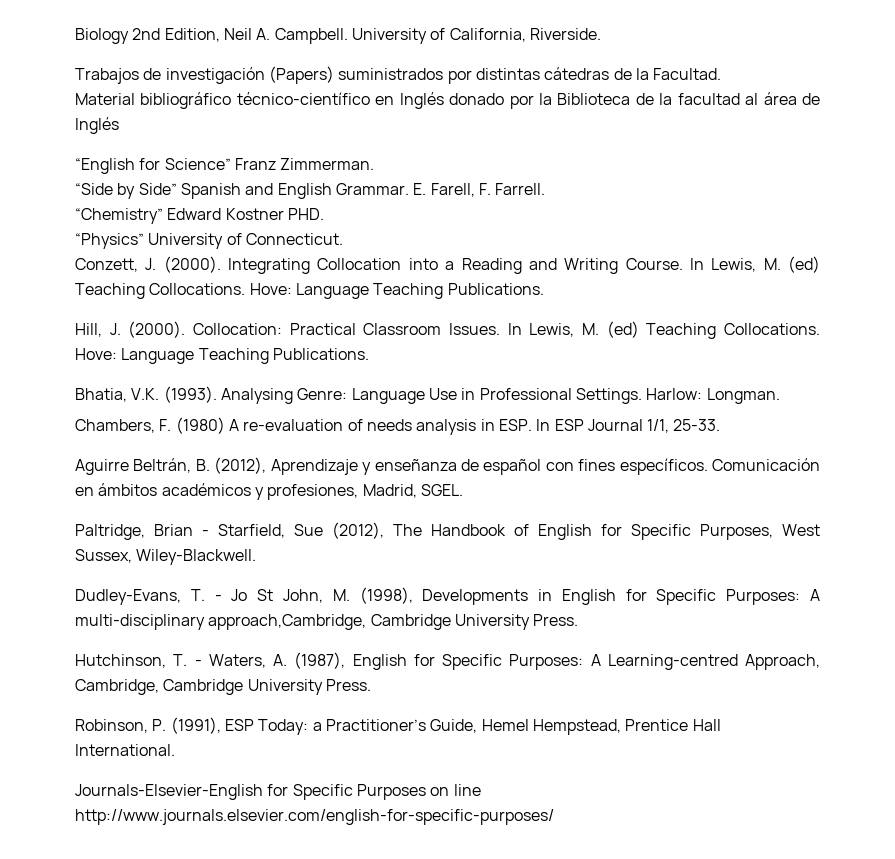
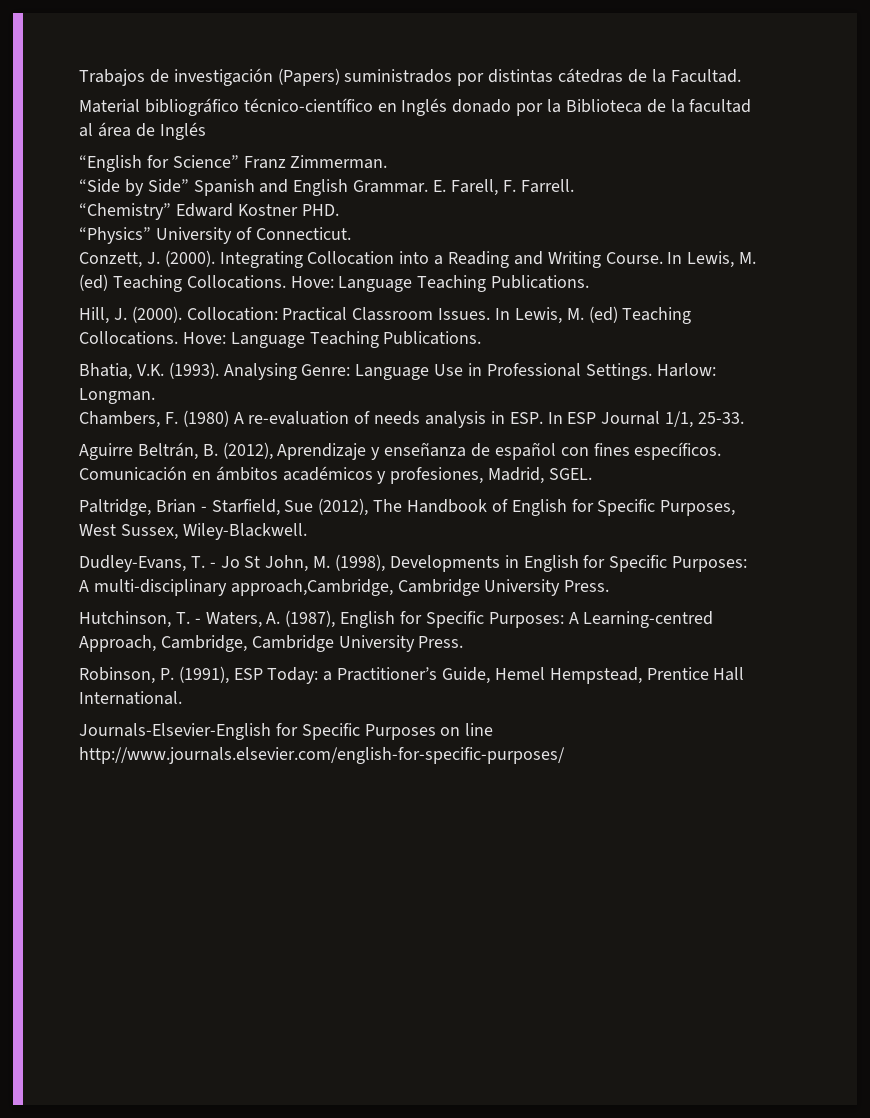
[75,28,601,44] Biology 2nd Edition, Neil A. Campbell. University of California, Riverside. // -> (79, 77) none

